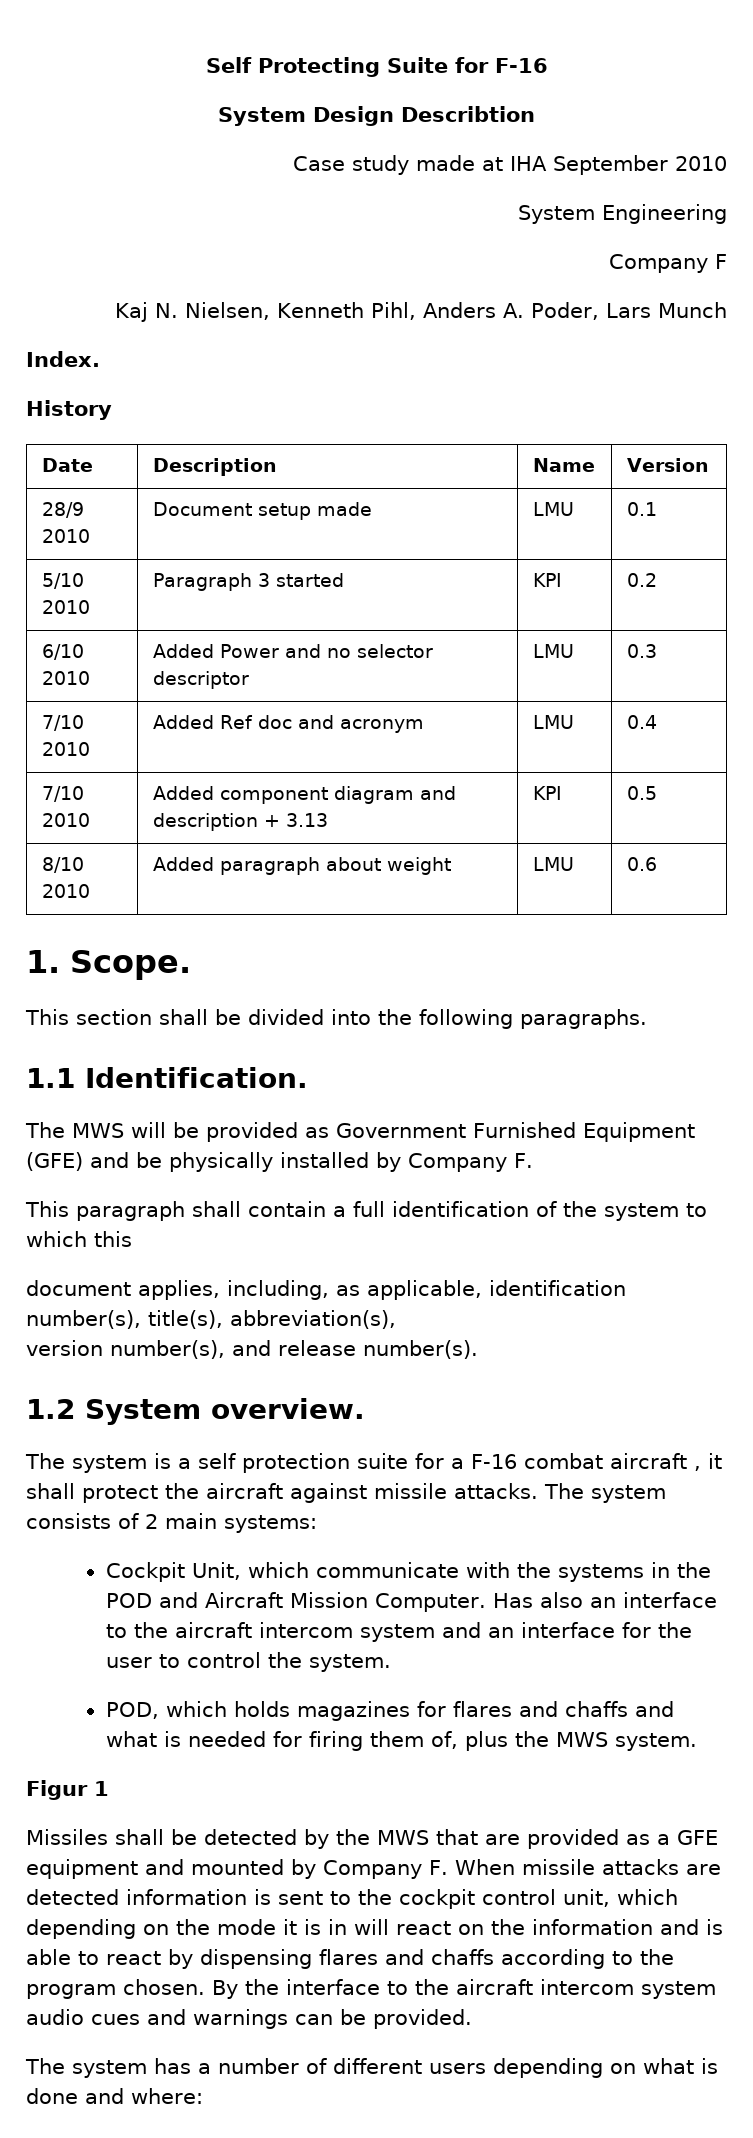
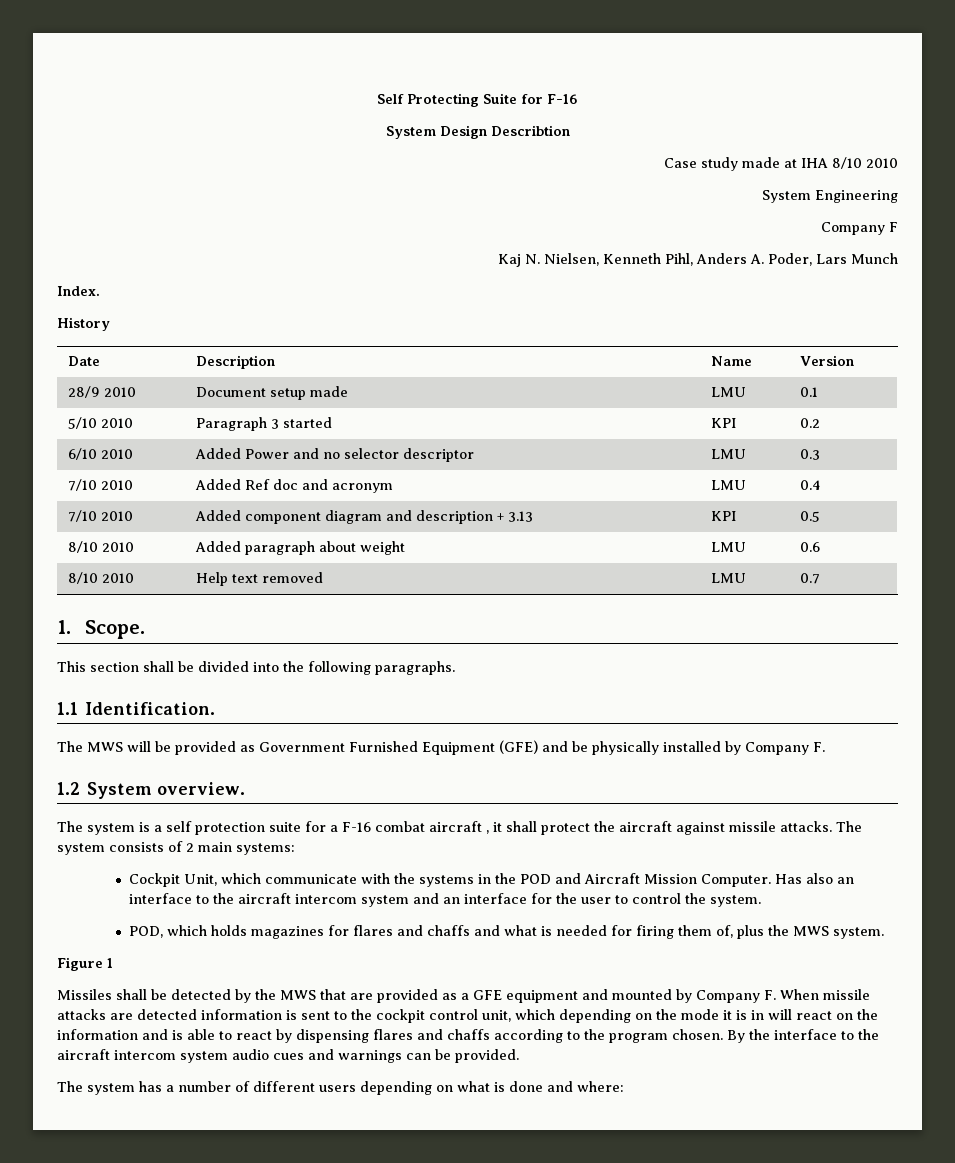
[553,155,668,175] September -> [832,157,862,169] 8/10
(657, 864) none -> [67,572,134,584] [195,572,323,586] [710,573,746,583] [799,573,820,584] // 8/10 2010 | Help text removed | LMU | 0.7
[25,1201,707,1221] [26,1231,132,1247] [26,1280,626,1300] [26,1310,396,1329] [26,1340,478,1359] // This paragraph shall contain a full identification of the system to which this // document applies, including, as applicable, identification number(s), title(s), abbreviation(s), // version number(s), and release number(s). -> (825, 747) none
[26,1780,88,1800] Figur -> [57,957,103,971] Figure

